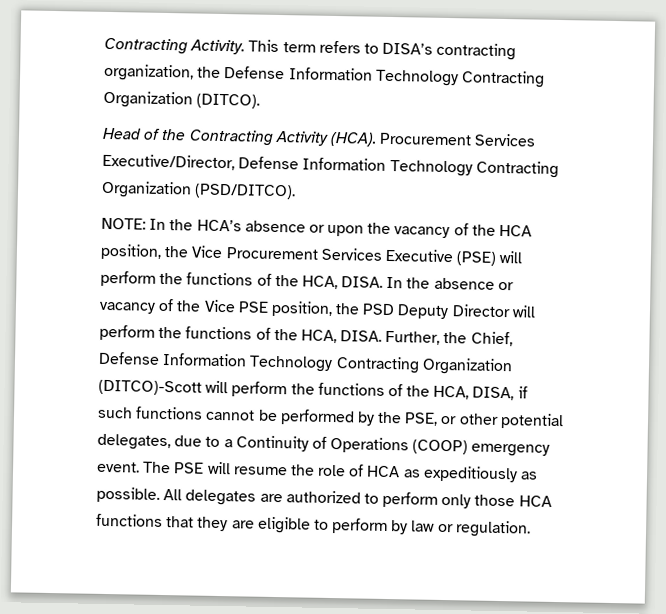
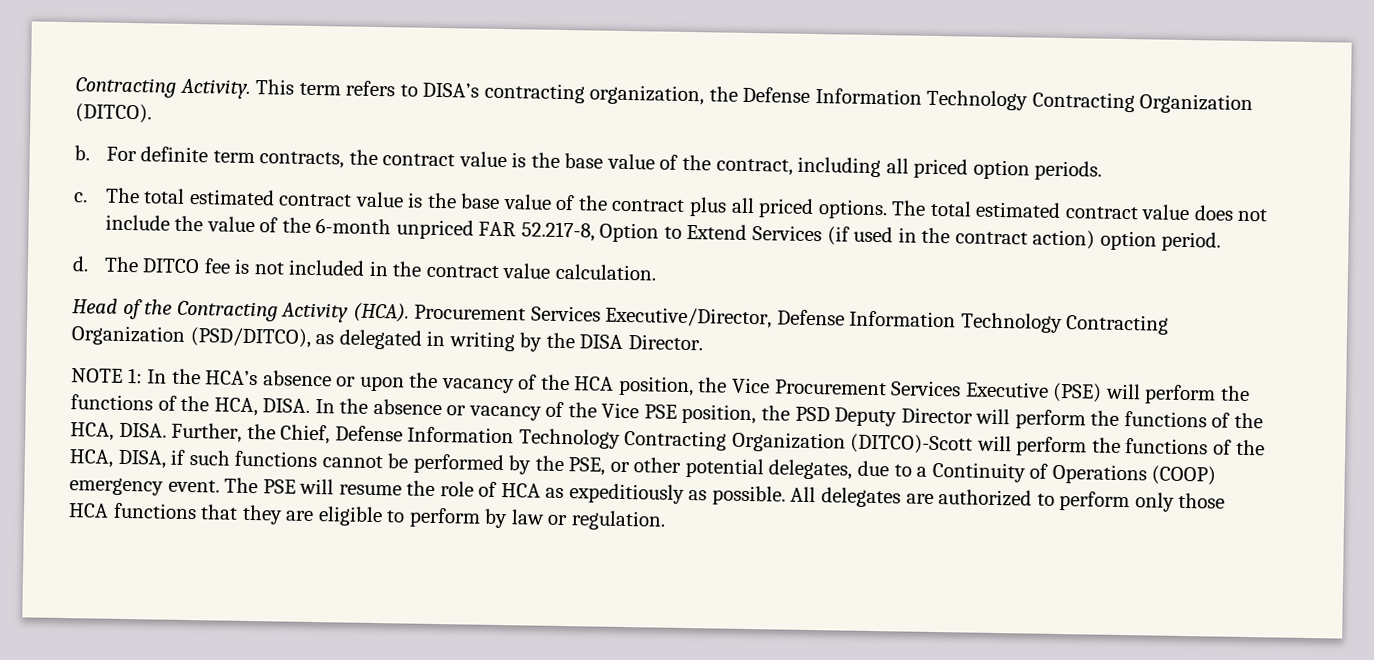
(261, 101) none -> [74,145,1103,181] [73,187,1269,222] [104,214,1222,252] [72,256,657,281] // b. For definite term contracts, the contract value is the base value of the contract, including all priced option periods. // c. The total estimated contract value is the base value of the contract plus all priced options. The total estimated contract value does not include the value of the 6-month unpriced FAR 52.217-8, Option to Extend Services (if used in the contract action) option period. // d. The DITCO fee is not included in the contract value calculation.
[194,183,297,200] [101,217,146,230] (PSD/DITCO). // NOTE: -> [189,327,703,352] [71,368,143,384] (PSD/DITCO), as delegated in writing by the DISA Director. // NOTE 1:

